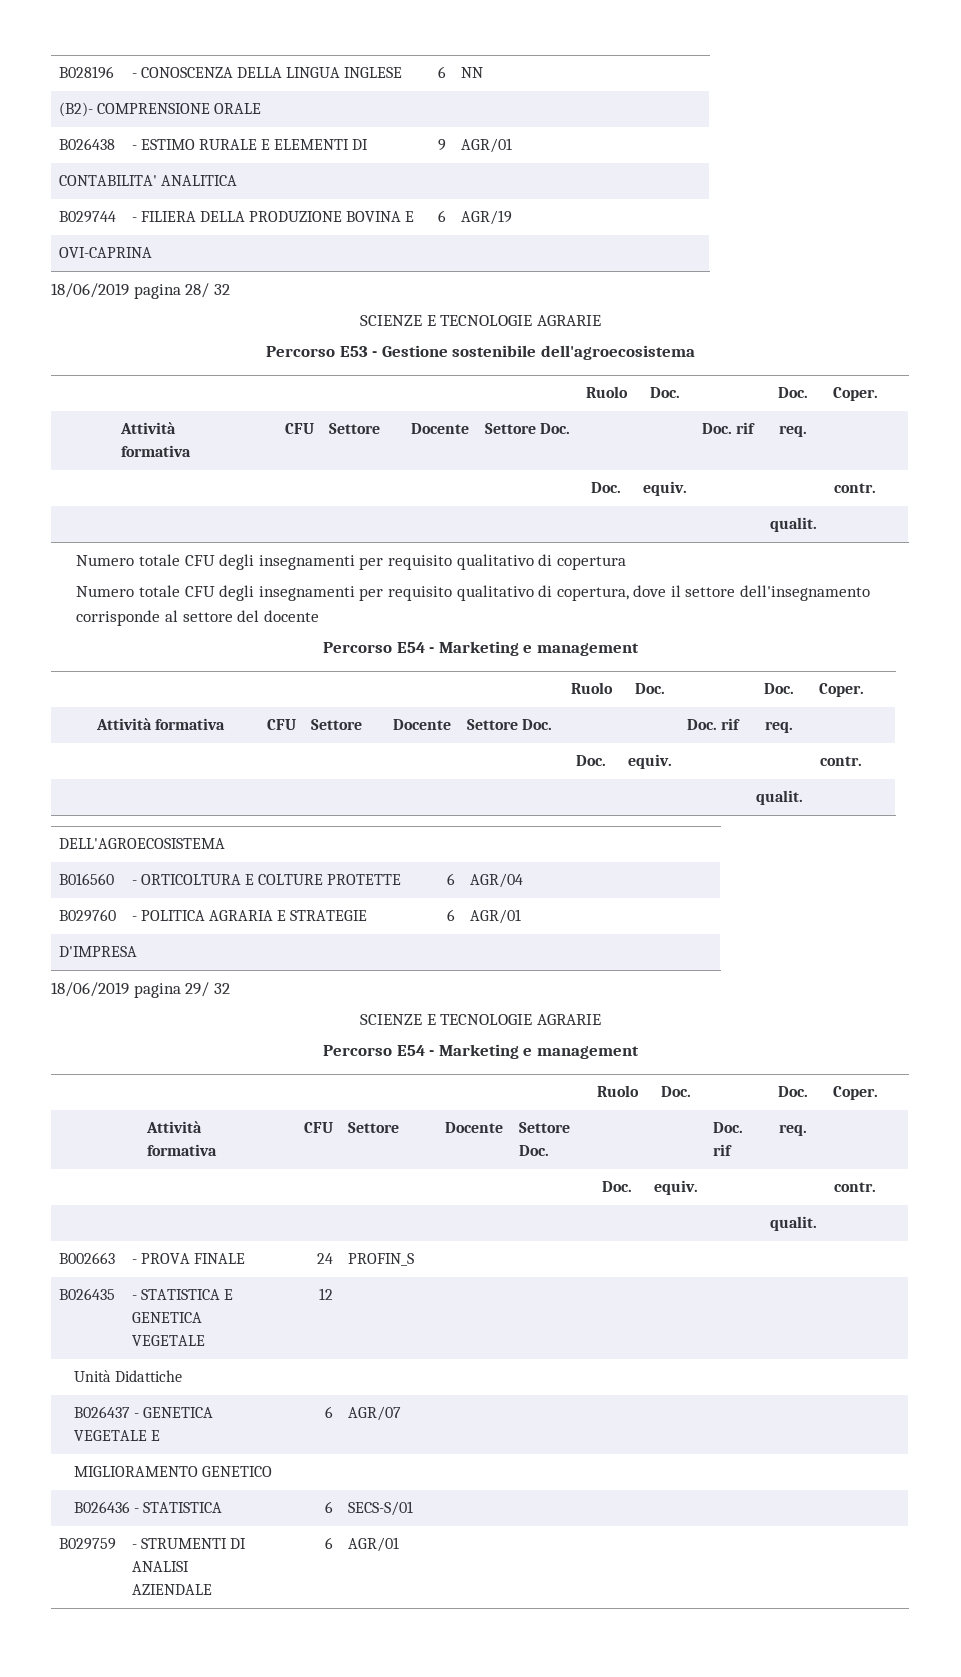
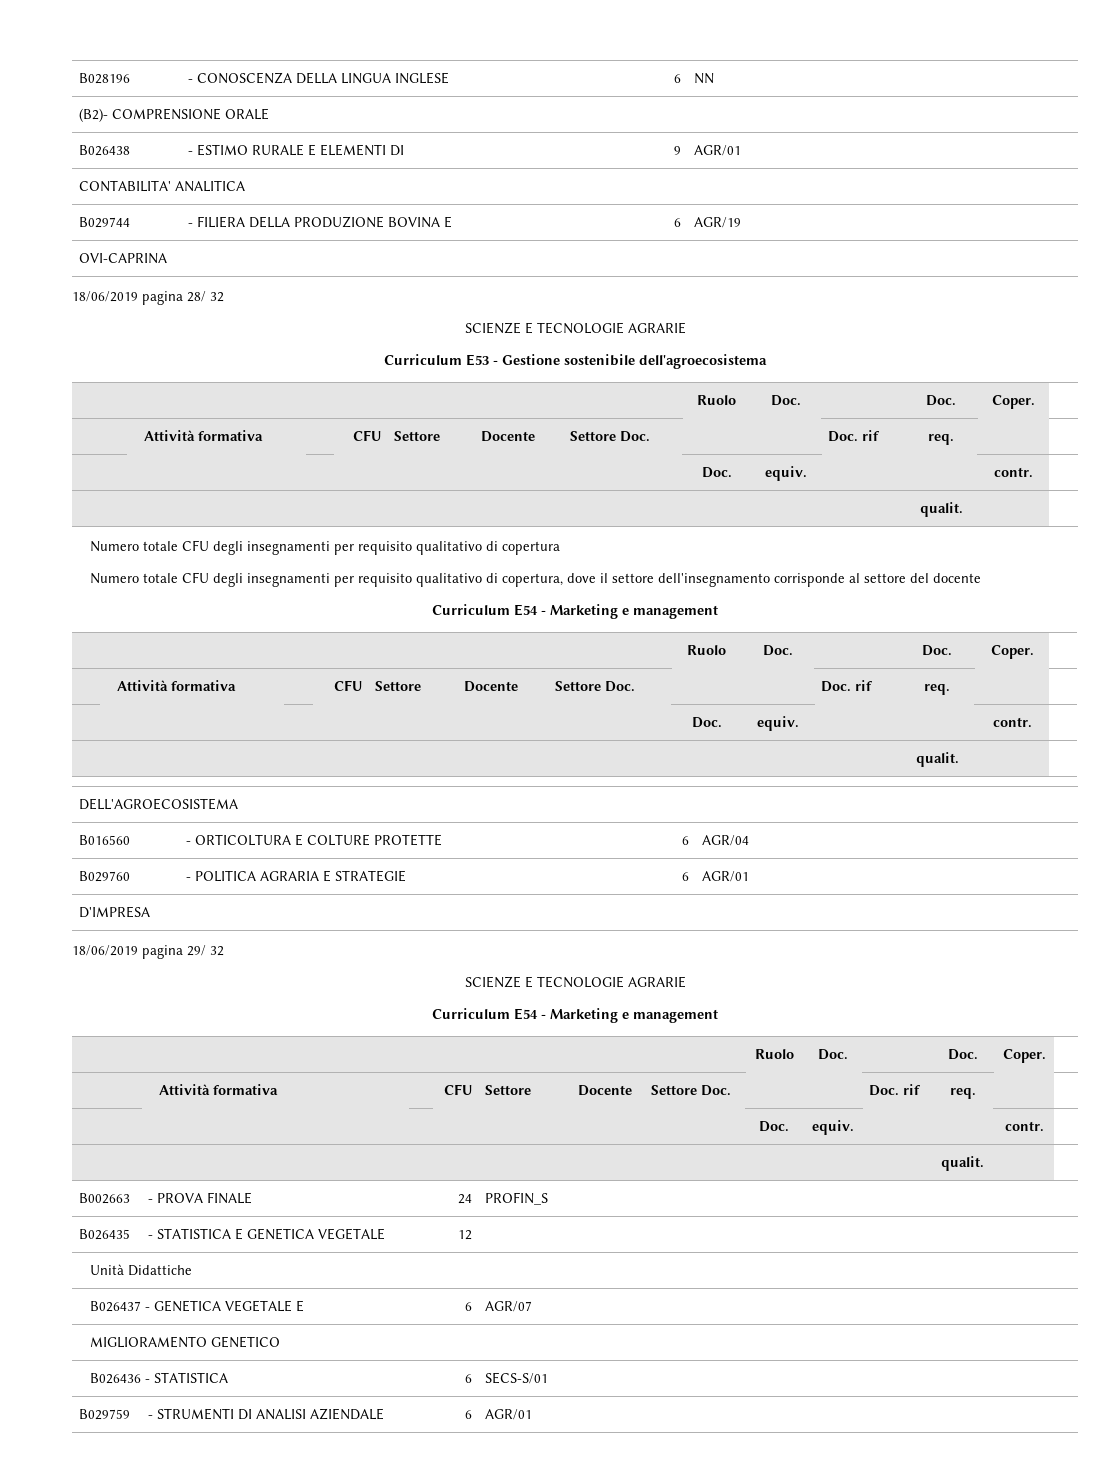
[266,346,336,357] Percorso -> [384,354,462,365] Curriculum
[323,642,393,653] Percorso -> [432,604,510,615] Curriculum
[323,1045,393,1056] Percorso -> [432,1008,510,1019] Curriculum

